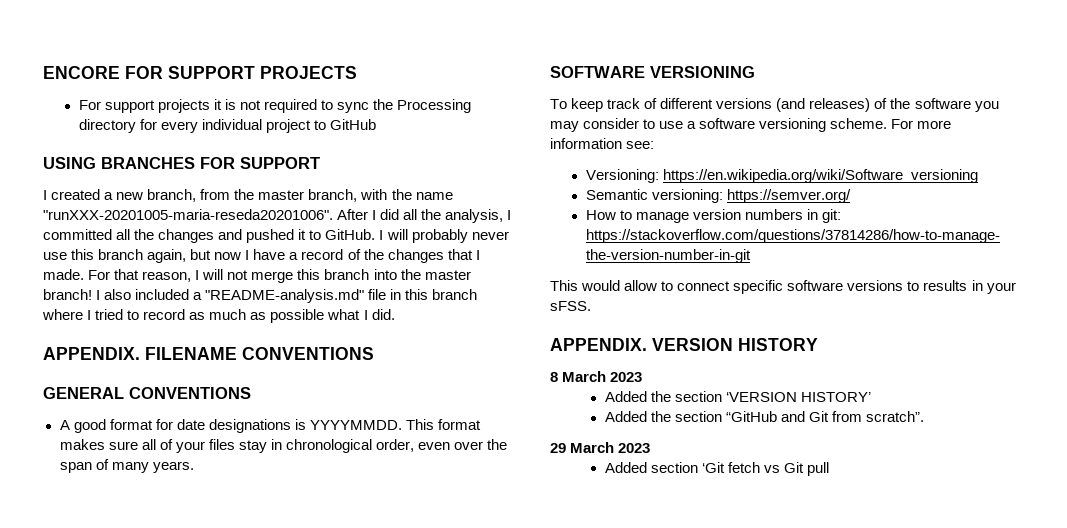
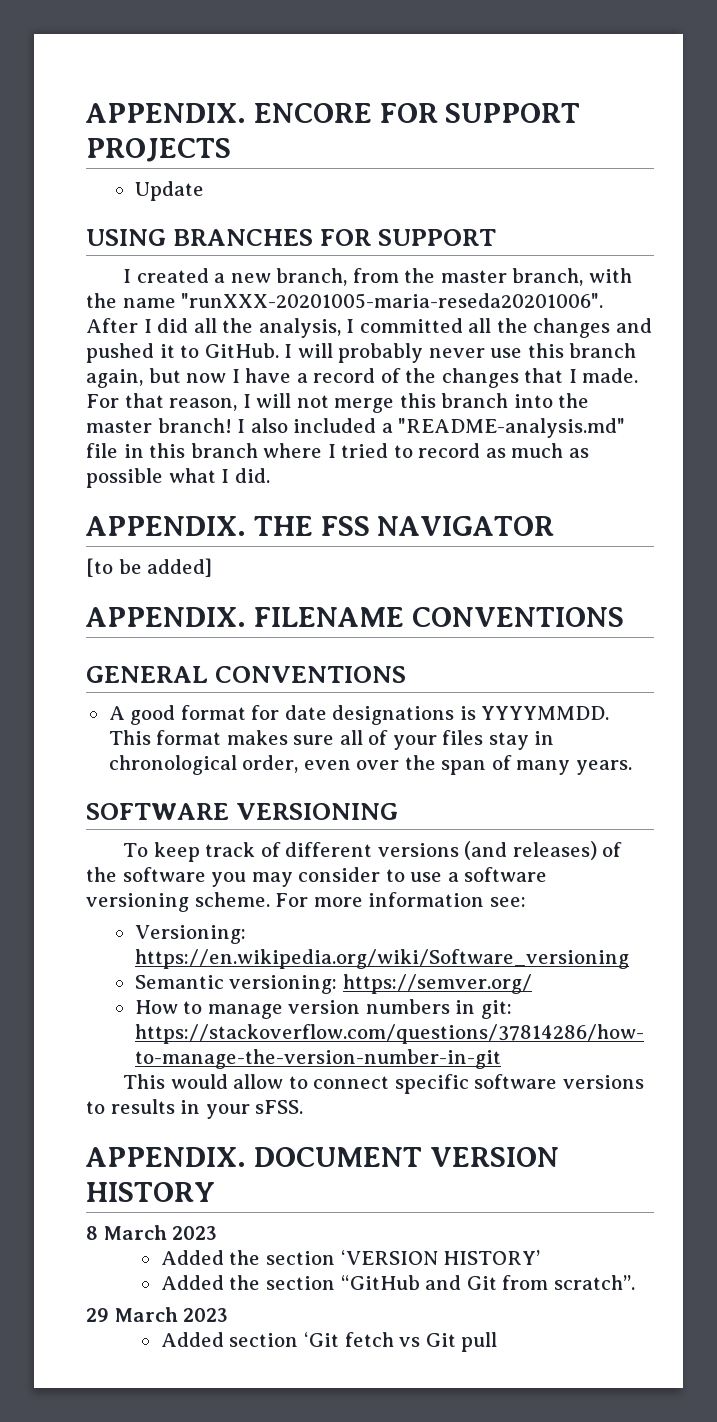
(43, 72) none -> [85,103,246,123] APPENDIX.
[78,99,472,113] [78,119,377,133] For support projects it is not required to sync the Processing directory for every individual project to GitHub -> [134,181,204,201] Update
(395, 314) none -> [85,516,555,536] [86,558,213,577] // APPENDIX. THE FSS NAVIGATOR // [to be added]
(647, 344) none -> [253,1147,422,1167] DOCUMENT

